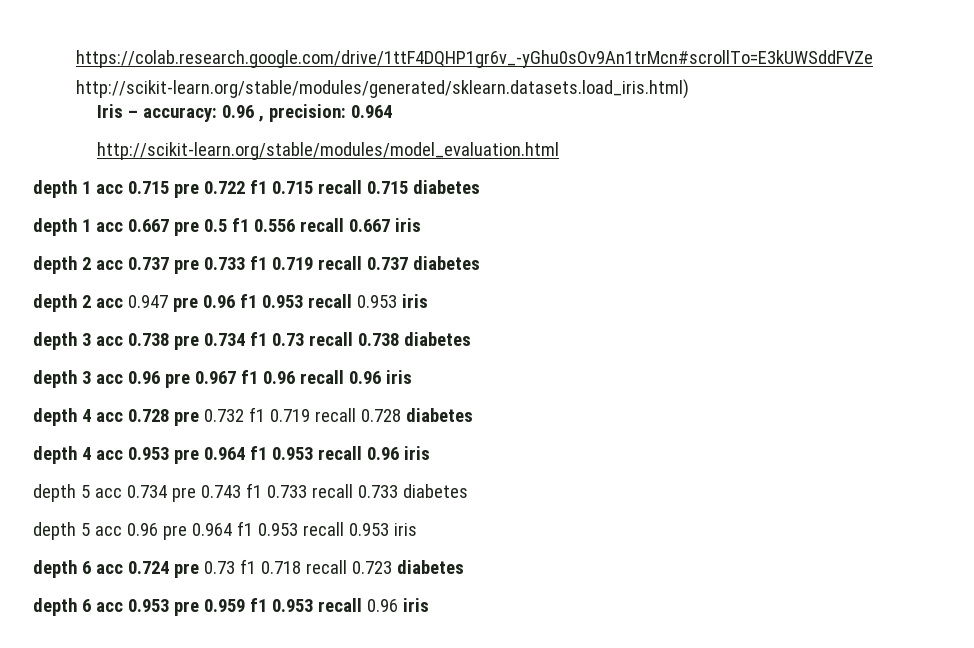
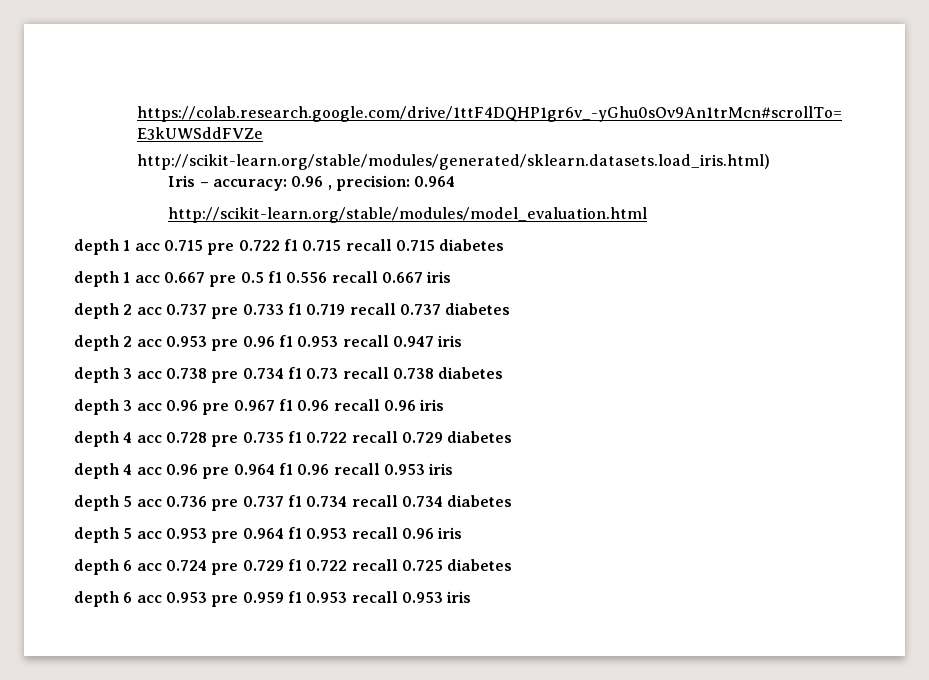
[127,295,168,308] 0.947 -> [165,336,207,347] 0.953
[356,295,397,308] 0.953 -> [392,336,434,347] 0.947
[203,407,401,422] 0.732 f1 0.719 recall 0.728 -> [242,431,443,443] 0.735 f1 0.722 recall 0.729
(123, 455) none -> [165,463,454,479] [74,495,513,511] [74,527,162,543] 0.96 pre 0.964 f1 0.96 recall 0.953 iris // depth 5 acc 0.736 pre 0.737 f1 0.734 recall 0.734 diabetes // depth 5 acc
[33,483,468,502] [33,521,417,540] // depth 5 acc 0.734 pre 0.743 f1 0.733 recall 0.733 diabetes // depth 5 acc 0.96 pre 0.964 f1 0.953 recall 0.953 iris -> (463, 533) none
[203,559,392,574] 0.73 f1 0.718 recall 0.723 -> [242,559,443,571] 0.729 f1 0.722 recall 0.725
[366,599,398,612] 0.96 -> [401,592,443,603] 0.953

